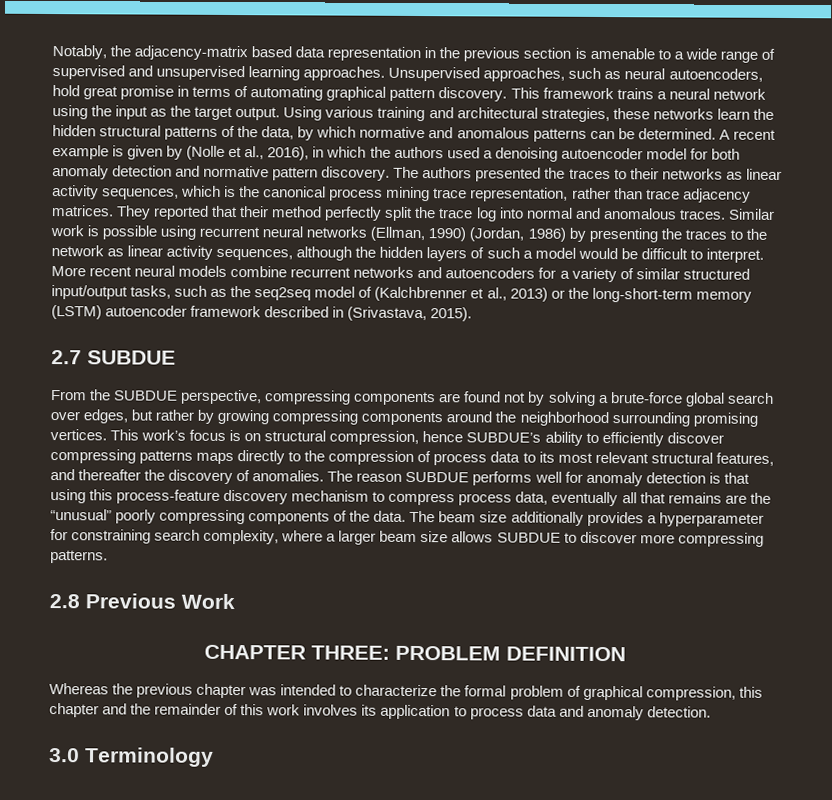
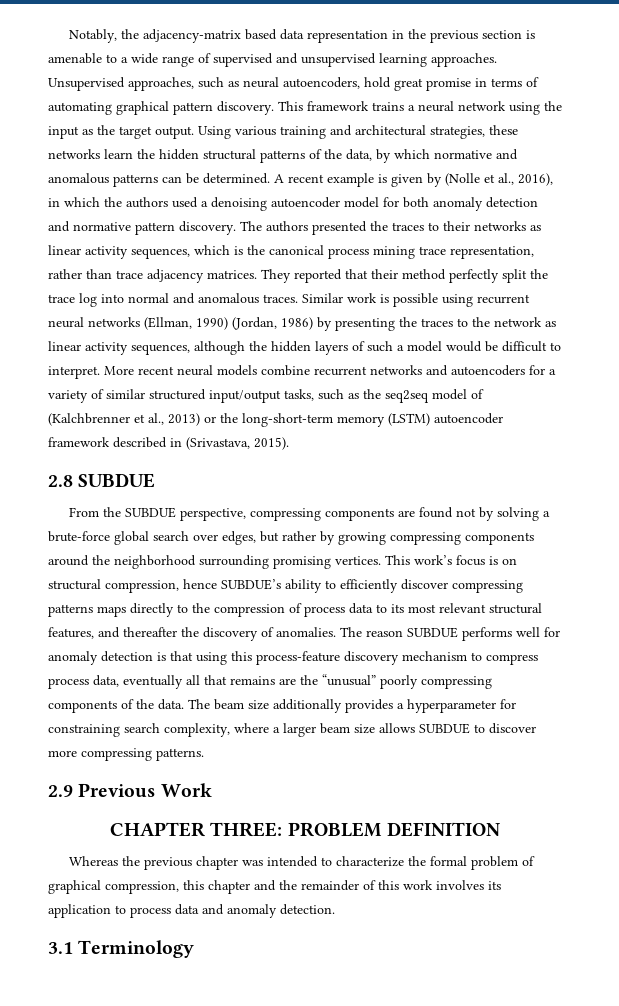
[51,350,82,365] 2.7 -> [48,475,73,487] 2.8
[49,594,80,609] 2.8 -> [48,785,73,797] 2.9
[49,748,80,763] 3.0 -> [48,942,73,954] 3.1

